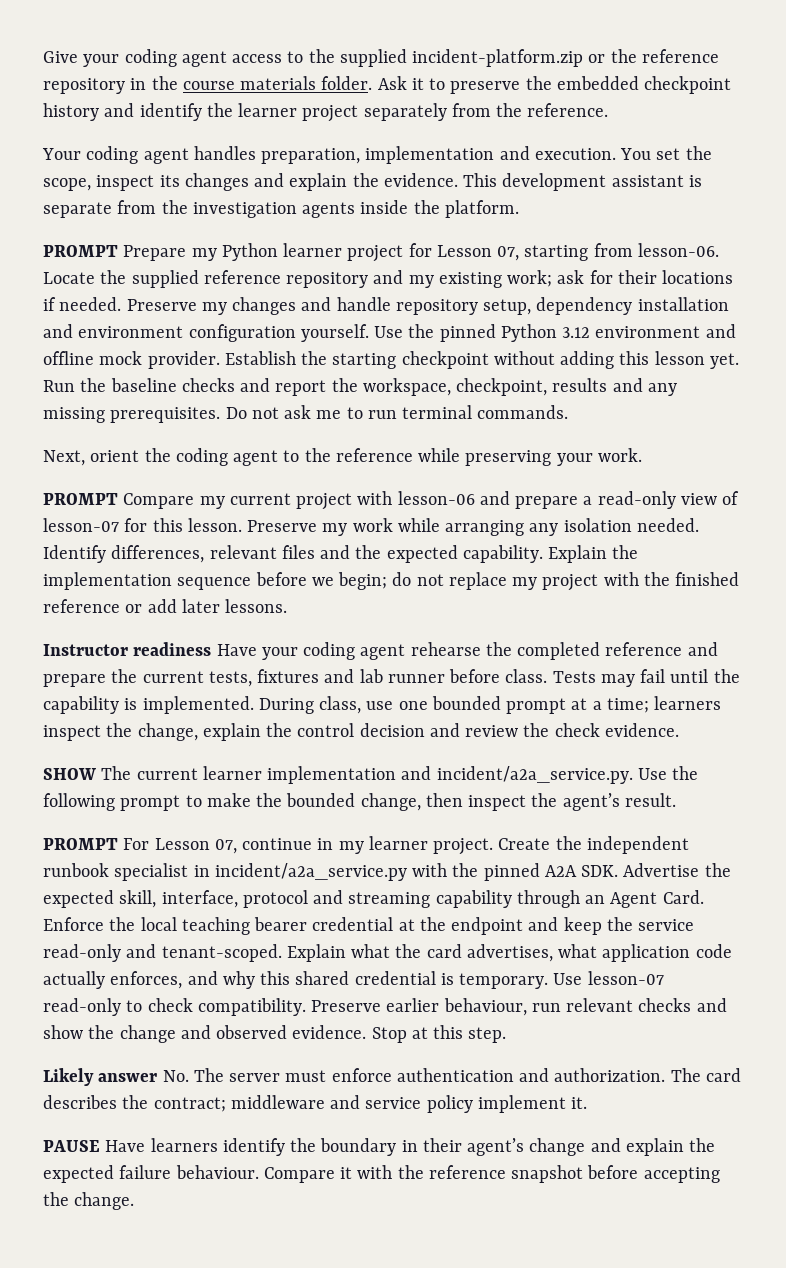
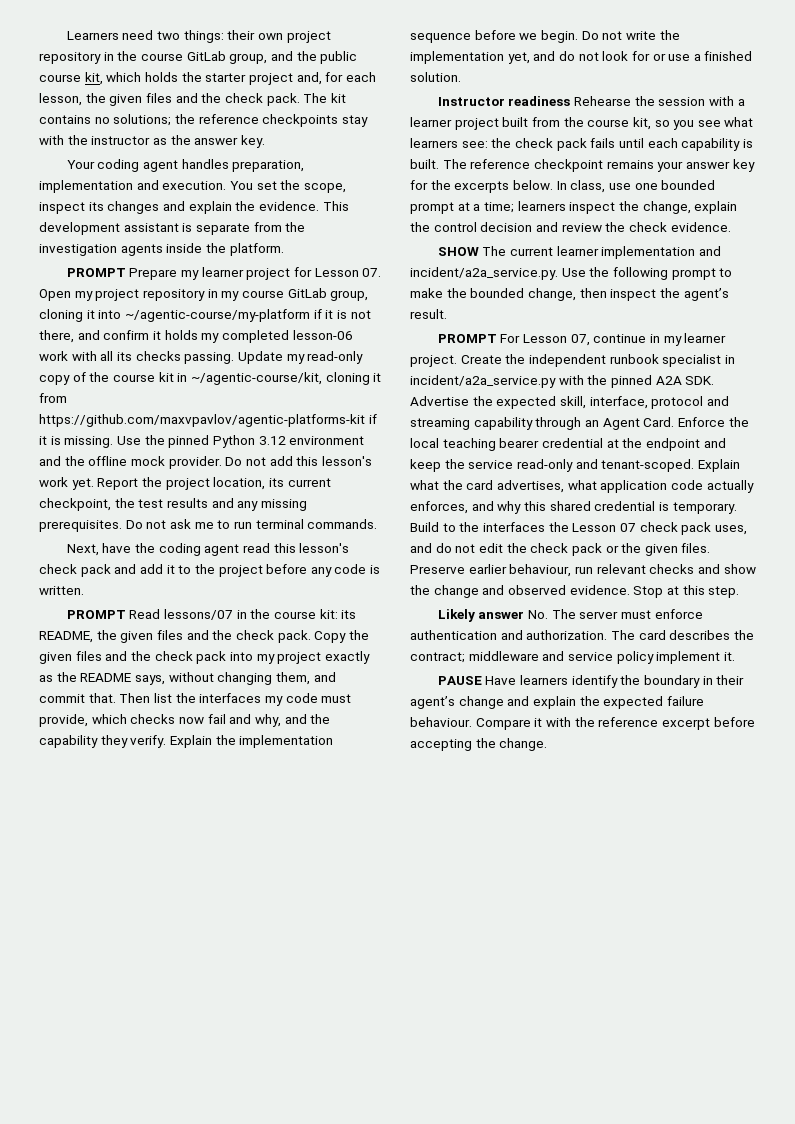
[43,49,719,67] [43,76,732,94] [43,103,609,122] Give your coding agent access to the supplied incident-platform.zip or the reference repository in the course materials folder. Ask it to preserve the embedded checkpoint history and identify the learner project separately from the reference. -> [66,30,331,43] [39,51,358,64] [39,72,376,85] [39,93,346,106] [39,114,368,127] [39,135,265,148] Learners need two things: their own project repository in the course GitLab group, and the public course kit, which holds the starter project and, for each lesson, the given files and the check pack. The kit contains no solutions; the reference checkpoints stay with the instructor as the answer key.
[221,243,278,261] Python -> (199, 275) none
[497,243,719,261] [43,270,734,288] [43,297,729,315] [43,324,369,342] 07, starting from lesson-06. Locate the supplied reference repository and my existing work; ask for their locations if needed. Preserve my changes and handle repository setup, dependency installation and environment configuration yourself. -> [362,268,382,277] [39,288,369,301] [39,309,371,322] [39,330,353,343] [39,351,364,364] [39,372,382,385] [39,393,67,403] [39,414,377,427] [39,436,114,448] 07. Open my project repository in my course GitLab group, cloning it into ~/agentic-course/my-platform if it is not there, and confirm it holds my completed lesson-06 work with all its checks passing. Update my read-only copy of the course kit in ~/agentic-course/kit, cloning it from https://github.com/maxvpavlov/agentic-platforms-kit if it is missing.
(736, 331) none -> [64,456,85,466] the
[224,351,739,369] [43,378,548,396] Establish the starting checkpoint without adding this lesson yet. Run the baseline checks and report the workspace, checkpoint, -> [225,456,372,466] [39,477,331,490] [39,498,164,511] Do not add this lesson's work yet. Report the project location, its current checkpoint, the test
[90,450,140,462] orient -> [102,543,132,553] have
[283,448,642,466] [43,491,740,510] [43,518,699,536] [43,545,543,563] to the reference while preserving your work. // PROMPT Compare my current project with lesson-06 and prepare a read-only view of lesson-07 for this lesson. Preserve my work while arranging any isolation needed. Identify differences, relevant files and the expected capability. -> [242,543,350,553] [39,564,381,577] [39,586,84,595] [66,609,357,620] [39,630,369,643] [39,651,370,664] [39,672,336,685] [39,693,352,706] [39,714,331,727] [39,735,167,748] read this lesson's check pack and add it to the project before any code is written. // PROMPT Read lessons/07 in the course kit: its README, the given files and the check pack. Copy the given files and the check pack into my project exactly as the README says, without changing them, and commit that. Then list the interfaces my code must provide, which checks now fail and why, and the capability they verify.
[338,572,740,591] [43,599,288,613] [43,642,718,660] [43,669,740,687] [43,696,314,714] begin; do not replace my project with the finished reference or add later lessons. // Instructor readiness Have your coding agent rehearse the completed reference and prepare the current tests, fixtures and lab runner before class. Tests may fail until the capability is implemented. During -> [540,30,680,43] [410,51,753,64] [410,72,461,82] [437,96,745,106] [410,117,754,130] [410,138,753,151] [410,159,755,172] [410,180,567,193] begin. Do not write the implementation yet, and do not look for or use a finished solution. // Instructor readiness Rehearse the session with a learner project built from the course kit, so you see what learners see: the check pack fails until each capability is built. The reference checkpoint remains your answer key for the excerpts below. In
[553,971,664,985] [43,998,306,1016] Use lesson-07 read-only to check compatibility. -> [410,522,747,535] [410,543,711,556] Build to the interfaces the Lesson 07 check pack uses, and do not edit the check pack or the given files.
[511,1165,584,1183] snapshot -> [661,718,710,730] excerpt

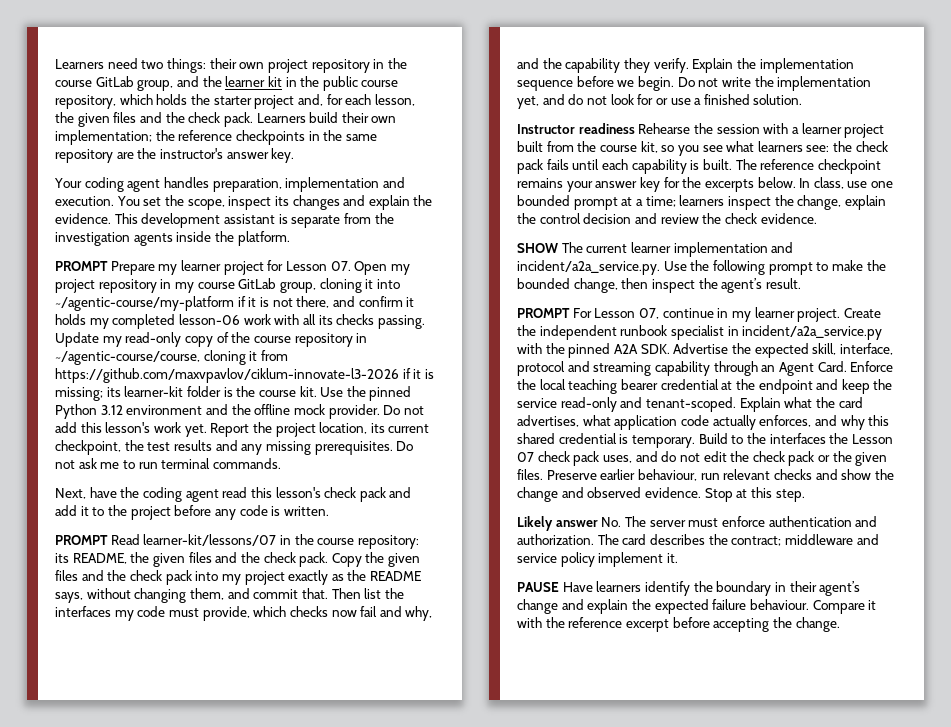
(317, 56) none -> [225,76,320,87] learner kit in the
[84,72,103,85] kit, -> [55,95,116,109] repository,
[303,93,346,103] [39,114,368,127] [39,135,191,145] The kit contains no solutions; the reference checkpoints stay with the instructor as the -> [256,112,397,123] [55,130,377,145] [55,148,223,163] Learners build their own implementation; the reference checkpoints in the same repository are the instructor's
[158,372,322,385] kit in ~/agentic-course/kit, -> [294,333,368,347] [55,351,200,365] repository in ~/agentic-course/course,
[39,414,377,427] [39,436,114,448] https://github.com/maxvpavlov/agentic-platforms-kit if it is missing. -> [55,368,434,383] [55,386,317,401] https://github.com/maxvpavlov/ciklum-innovate-l3-2026 if it is missing; its learner-kit folder is the course kit.
[163,609,338,620] lessons/07 in the course kit: -> [143,534,419,549] learner-kit/lessons/07 in the course repository:

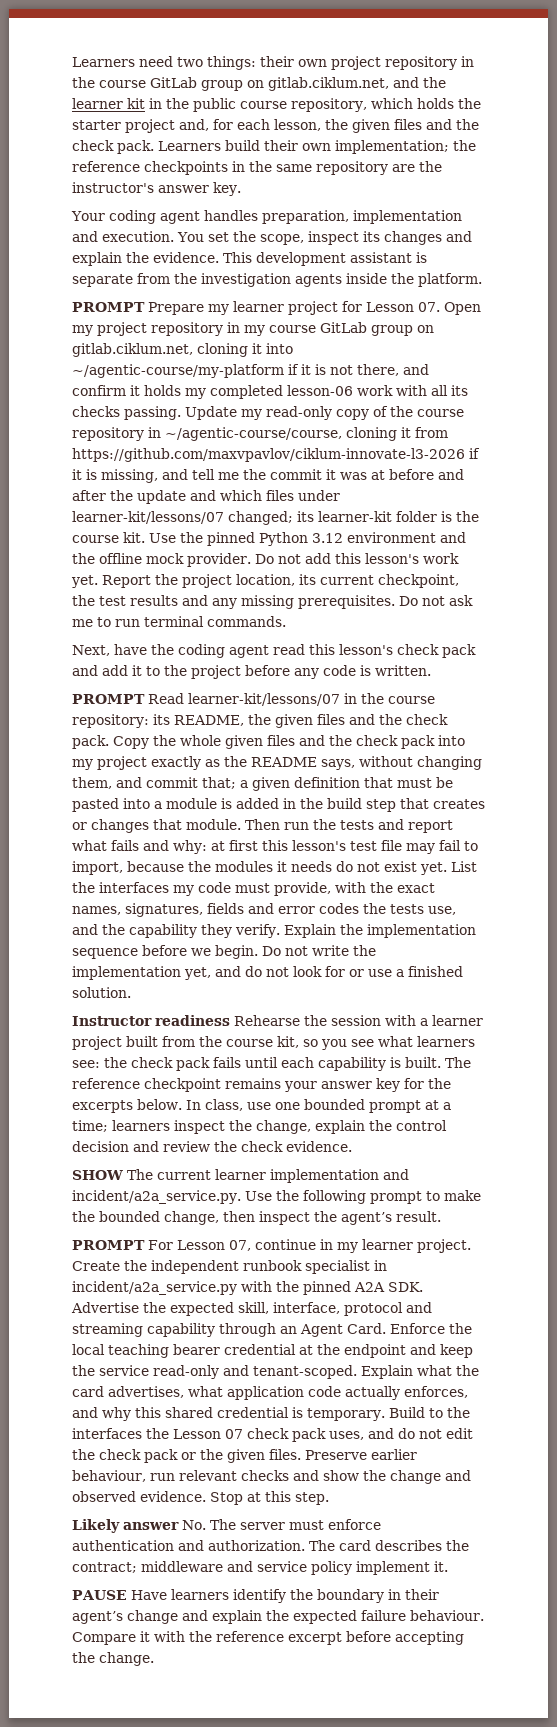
[137,80,174,91] group, -> [201,77,389,91] group on gitlab.ciklum.net,
[279,282,316,293] group, -> [371,325,434,336] [72,343,193,357] group on gitlab.ciklum.net,
[55,387,103,401] missing; -> [101,469,464,483] [72,490,340,504] [72,511,293,525] missing, and tell me the commit it was at before and after the update and which files under learner-kit/lessons/07 changed;
(385, 557) none -> [180,735,221,746] whole
[301,588,382,599] that. Then list -> [202,777,453,791] [72,798,485,812] [72,819,453,833] [72,840,478,854] [72,861,477,875] that; a given definition that must be pasted into a module is added in the build step that creates or changes that module. Then run the tests and report what fails and why: at first this lesson's test file may fail to import, because the modules it needs do not exist yet. List
[253,606,433,621] which checks now fail and why, -> [335,882,435,893] [72,903,456,917] with the exact names, signatures, fields and error codes the tests use,

